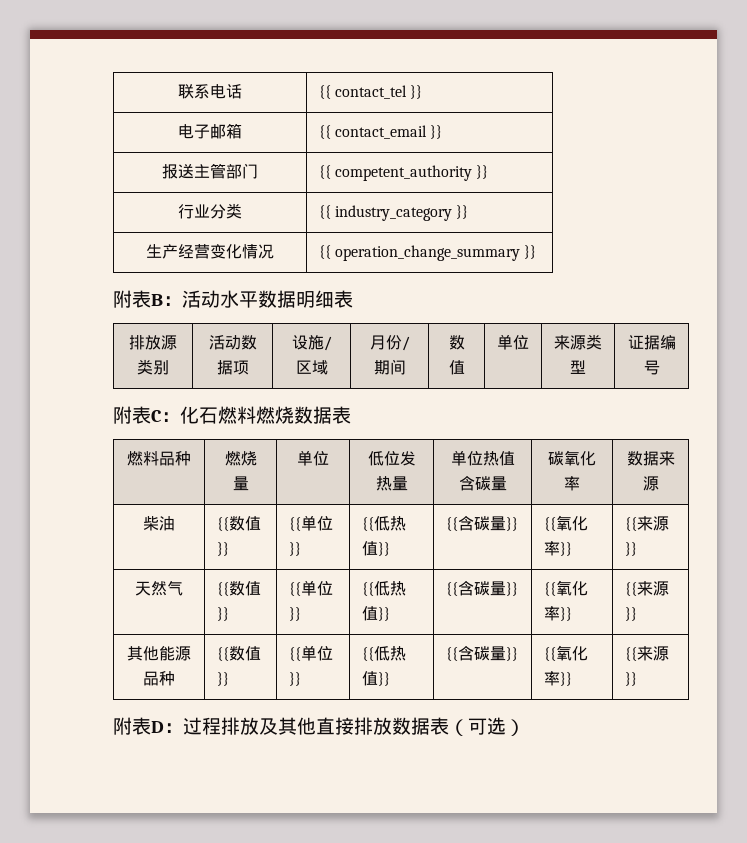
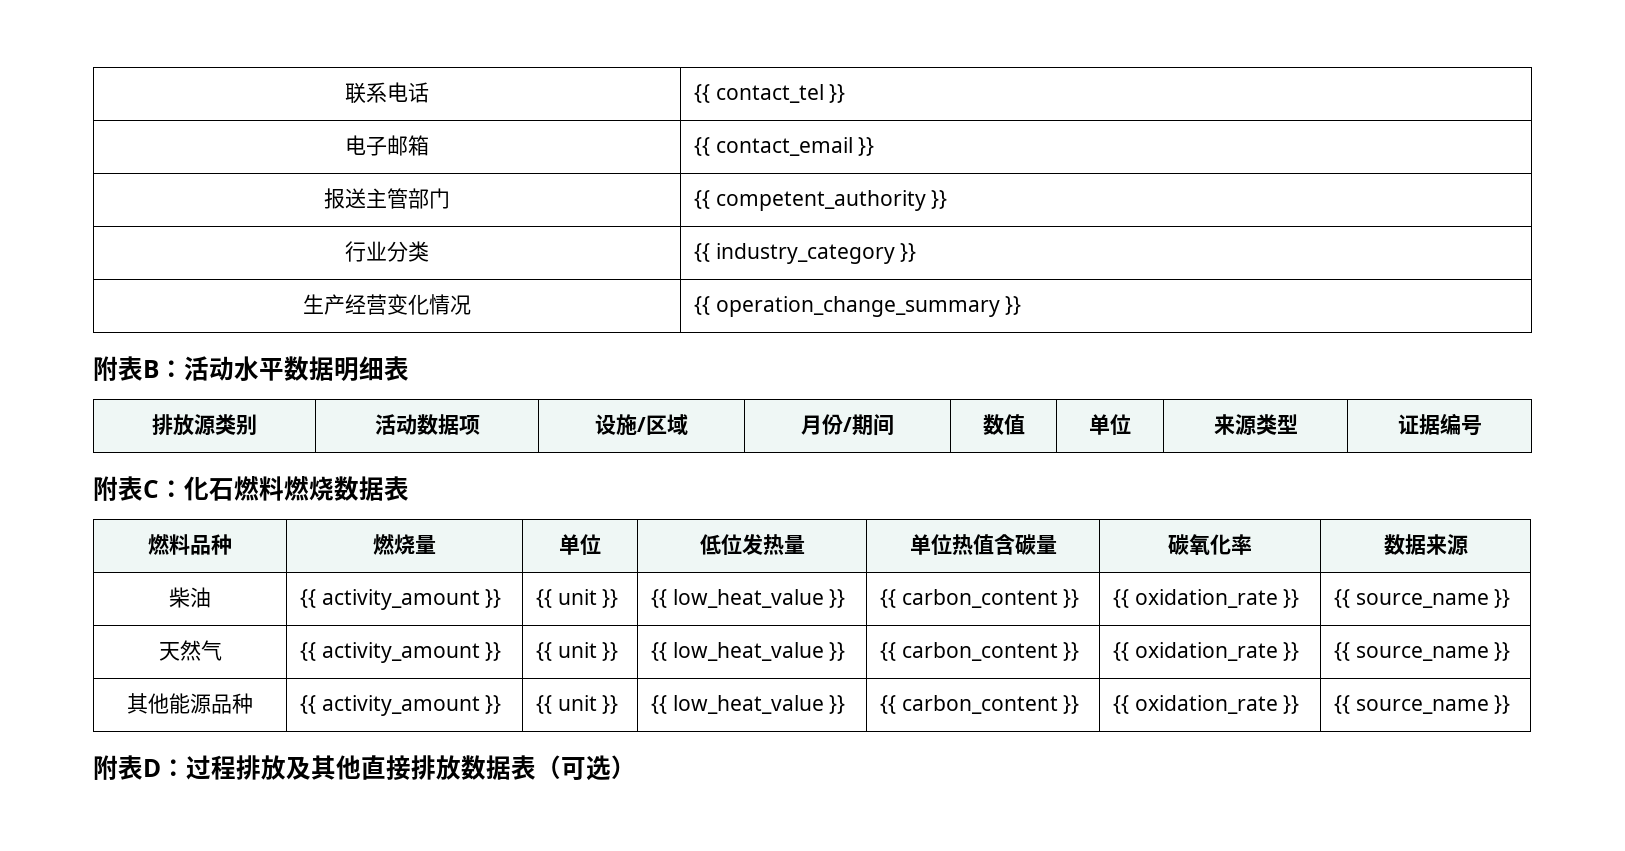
[228,516,261,531] [216,542,229,556] [288,515,333,531] [288,542,301,556] [361,516,406,531] [361,541,390,556] [445,516,518,531] [543,515,588,531] [543,541,572,556] [624,516,669,531] 数值}} | {{单位}} | {{低热值}} | {{含碳量}} | {{氧化率}} | {{来源 -> [321,589,502,610] [535,589,619,608] [650,589,846,608] [879,589,1080,608] [1112,589,1300,608] [1333,589,1489,608] activity_amount }} | {{ unit }} | {{ low_heat_value }} | {{ carbon_content }} | {{ oxidation_rate }} | {{ source_name
[228,581,261,596] [216,607,229,621] [288,580,333,596] [288,607,301,621] [361,581,406,596] [361,606,390,621] [445,581,518,596] [543,580,588,596] [543,606,572,621] [624,581,669,596] 数值}} | {{单位}} | {{低热值}} | {{含碳量}} | {{氧化率}} | {{来源 -> [321,642,502,663] [535,642,619,661] [650,642,846,661] [879,642,1080,661] [1112,642,1300,661] [1333,642,1489,661] activity_amount }} | {{ unit }} | {{ low_heat_value }} | {{ carbon_content }} | {{ oxidation_rate }} | {{ source_name
[228,646,261,661] [216,672,229,686] [288,645,333,661] [288,672,301,686] [361,646,406,661] [361,671,390,686] [445,646,518,661] [543,645,588,661] [543,671,572,686] [624,646,669,661] 数值}} | {{单位}} | {{低热值}} | {{含碳量}} | {{氧化率}} | {{来源 -> [321,695,502,716] [535,695,619,714] [650,695,846,714] [879,695,1080,714] [1112,695,1300,714] [1333,695,1489,714] activity_amount }} | {{ unit }} | {{ low_heat_value }} | {{ carbon_content }} | {{ oxidation_rate }} | {{ source_name

